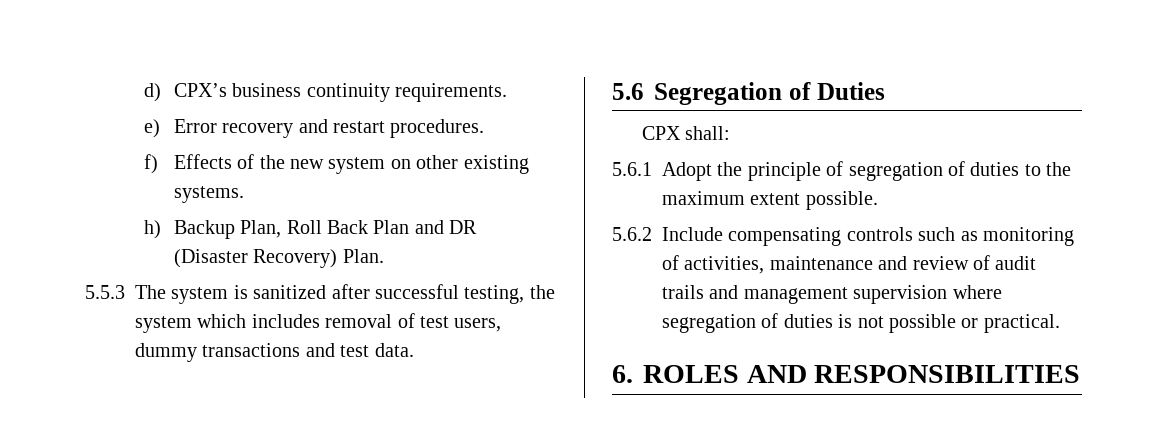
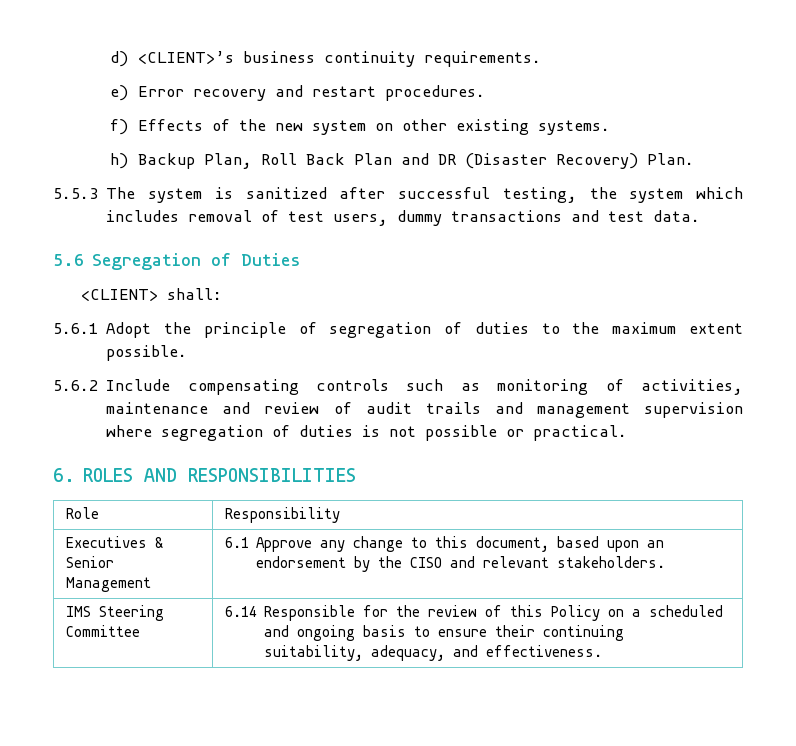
[173,83,227,97] CPX’s -> [138,51,235,64] <CLIENT>’s
[641,126,681,140] CPX -> [81,289,159,301] <CLIENT>
(1081, 374) none -> [65,507,99,519] [224,507,340,523] [65,536,163,548] [65,556,114,568] [65,577,151,592] [224,536,665,552] [256,556,666,572] [65,605,164,621] [65,625,140,637] [224,605,724,621] [264,625,625,641] [264,645,603,661] // Role | Responsibility // Executives & Senior Management | 6.1 Approve any change to this document, based upon an endorsement by the CISO and relevant stakeholders. // IMS Steering Committee | 6.14 Responsible for the review of this Policy on a scheduled and ongoing basis to ensure their continuing suitability, adequacy, and effectiveness.

